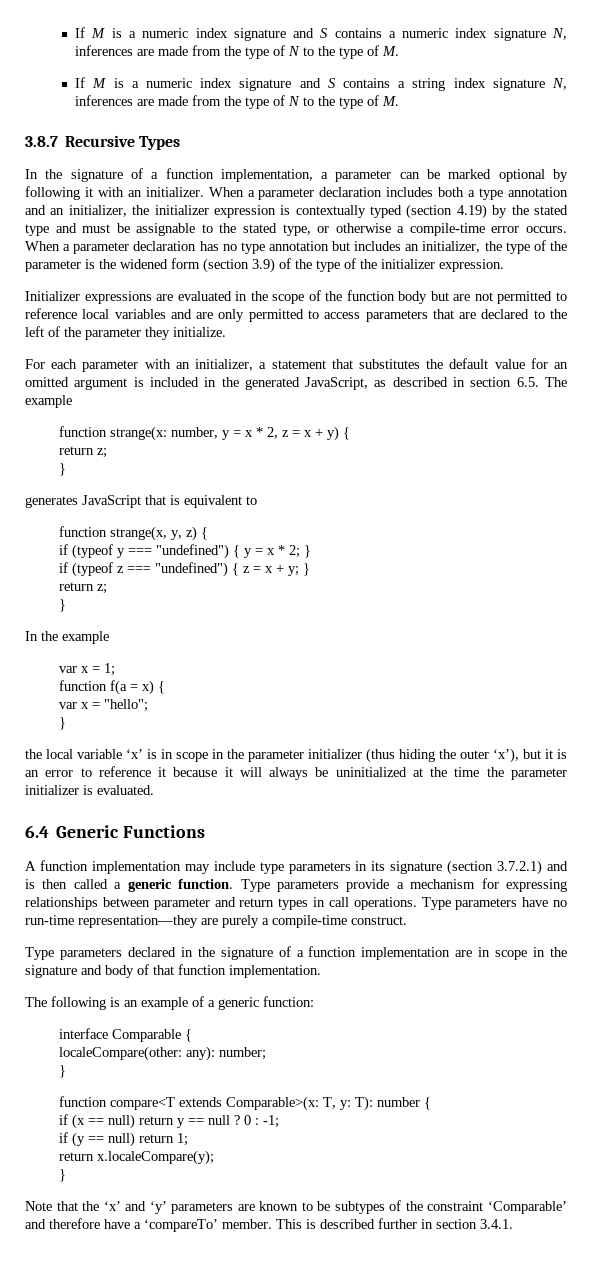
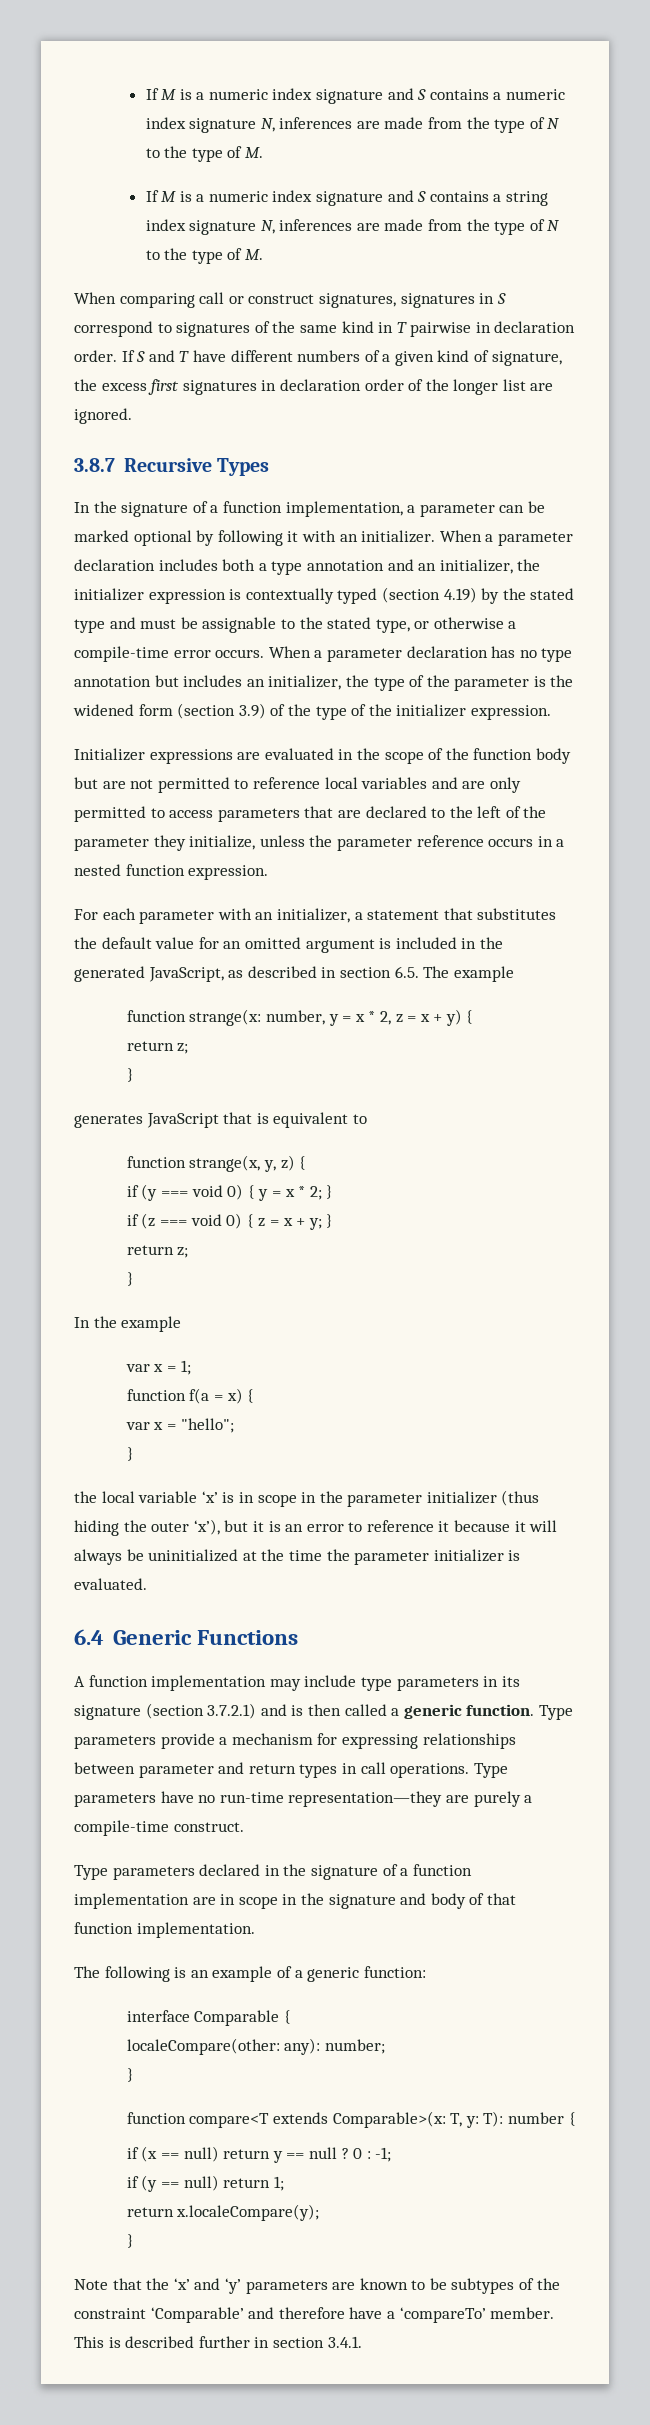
(400, 101) none -> [74,292,506,308] [74,321,576,337] [74,350,562,366] [74,379,554,395] [74,408,132,424] // When comparing call or construct signatures, signatures in S correspond to signatures of the same kind in T pairwise in declaration order. If S and T have different numbers of a given kind of signature, the excess first signatures in declaration order of the longer list are ignored.
[173,327,226,337] initialize. -> [189,835,565,851] [74,864,269,880] initialize, unless the parameter reference occurs in a nested function expression.
[72,544,230,559] (typeof y === "undefined") -> [141,1184,244,1201] (y === void 0)
[72,562,229,577] (typeof z === "undefined") -> [141,1213,243,1229] (z === void 0)

